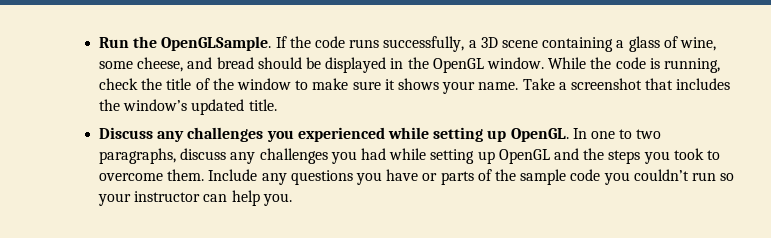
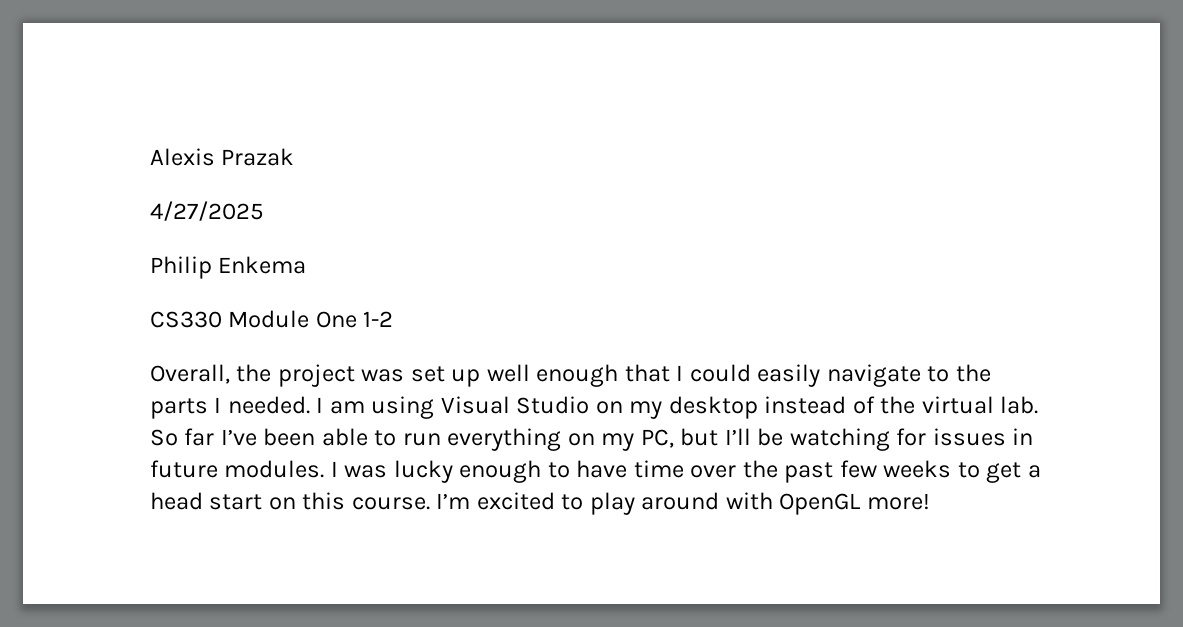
[99,36,716,52] [99,57,720,73] [99,78,731,94] [99,99,277,115] [99,127,662,142] [99,148,720,164] [99,169,735,185] [98,190,292,206] Run the OpenGLSample. If the code runs successfully, a 3D scene containing a glass of wine, some cheese, and bread should be displayed in the OpenGL window. While the code is running, check the title of the window to make sure it shows your name. Take a screenshot that includes the window’s updated title. // Discuss any challenges you experienced while setting up OpenGL. In one to two paragraphs, discuss any challenges you had while setting up OpenGL and the steps you took to overcome them. Include any questions you have or parts of the sample code you couldn’t run so your instructor can help you. -> [150,148,295,166] [150,201,264,221] [150,256,307,279] [150,310,394,328] [150,364,991,387] [150,396,1039,419] [150,428,1034,451] [150,460,1041,483] [150,492,930,515] Alexis Prazak // 4/27/2025 // Philip Enkema // CS330 Module One 1-2 // Overall, the project was set up well enough that I could easily navigate to the parts I needed. I am using Visual Studio on my desktop instead of the virtual lab. So far I’ve been able to run everything on my PC, but I’ll be watching for issues in future modules. I was lucky enough to have time over the past few weeks to get a head start on this course. I’m excited to play around with OpenGL more!

